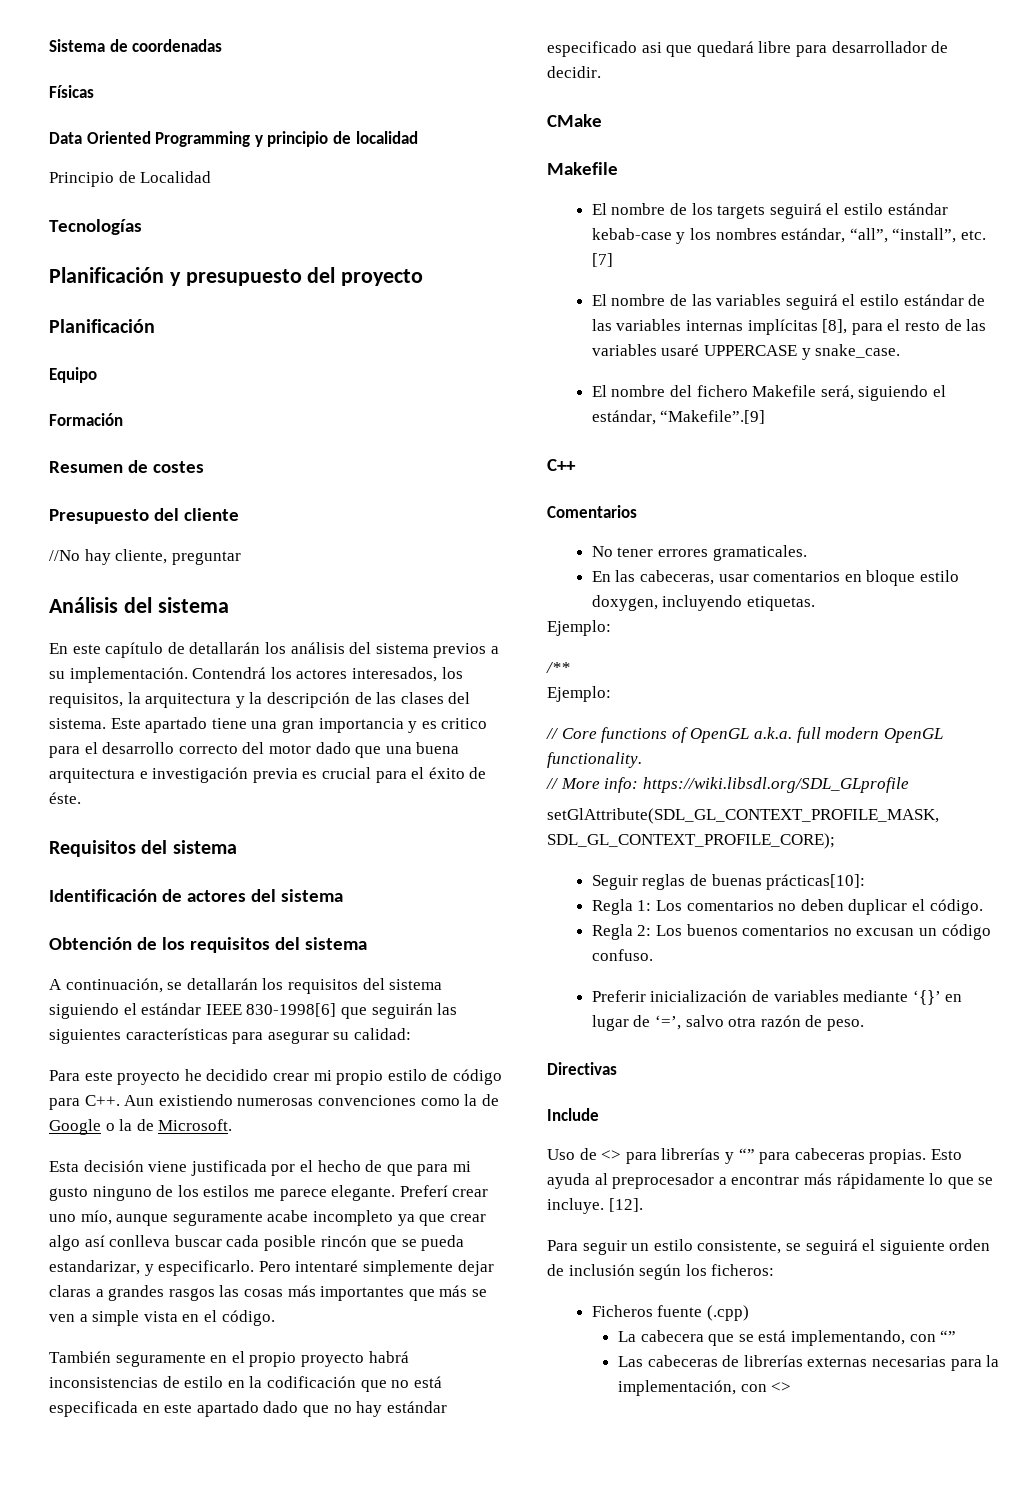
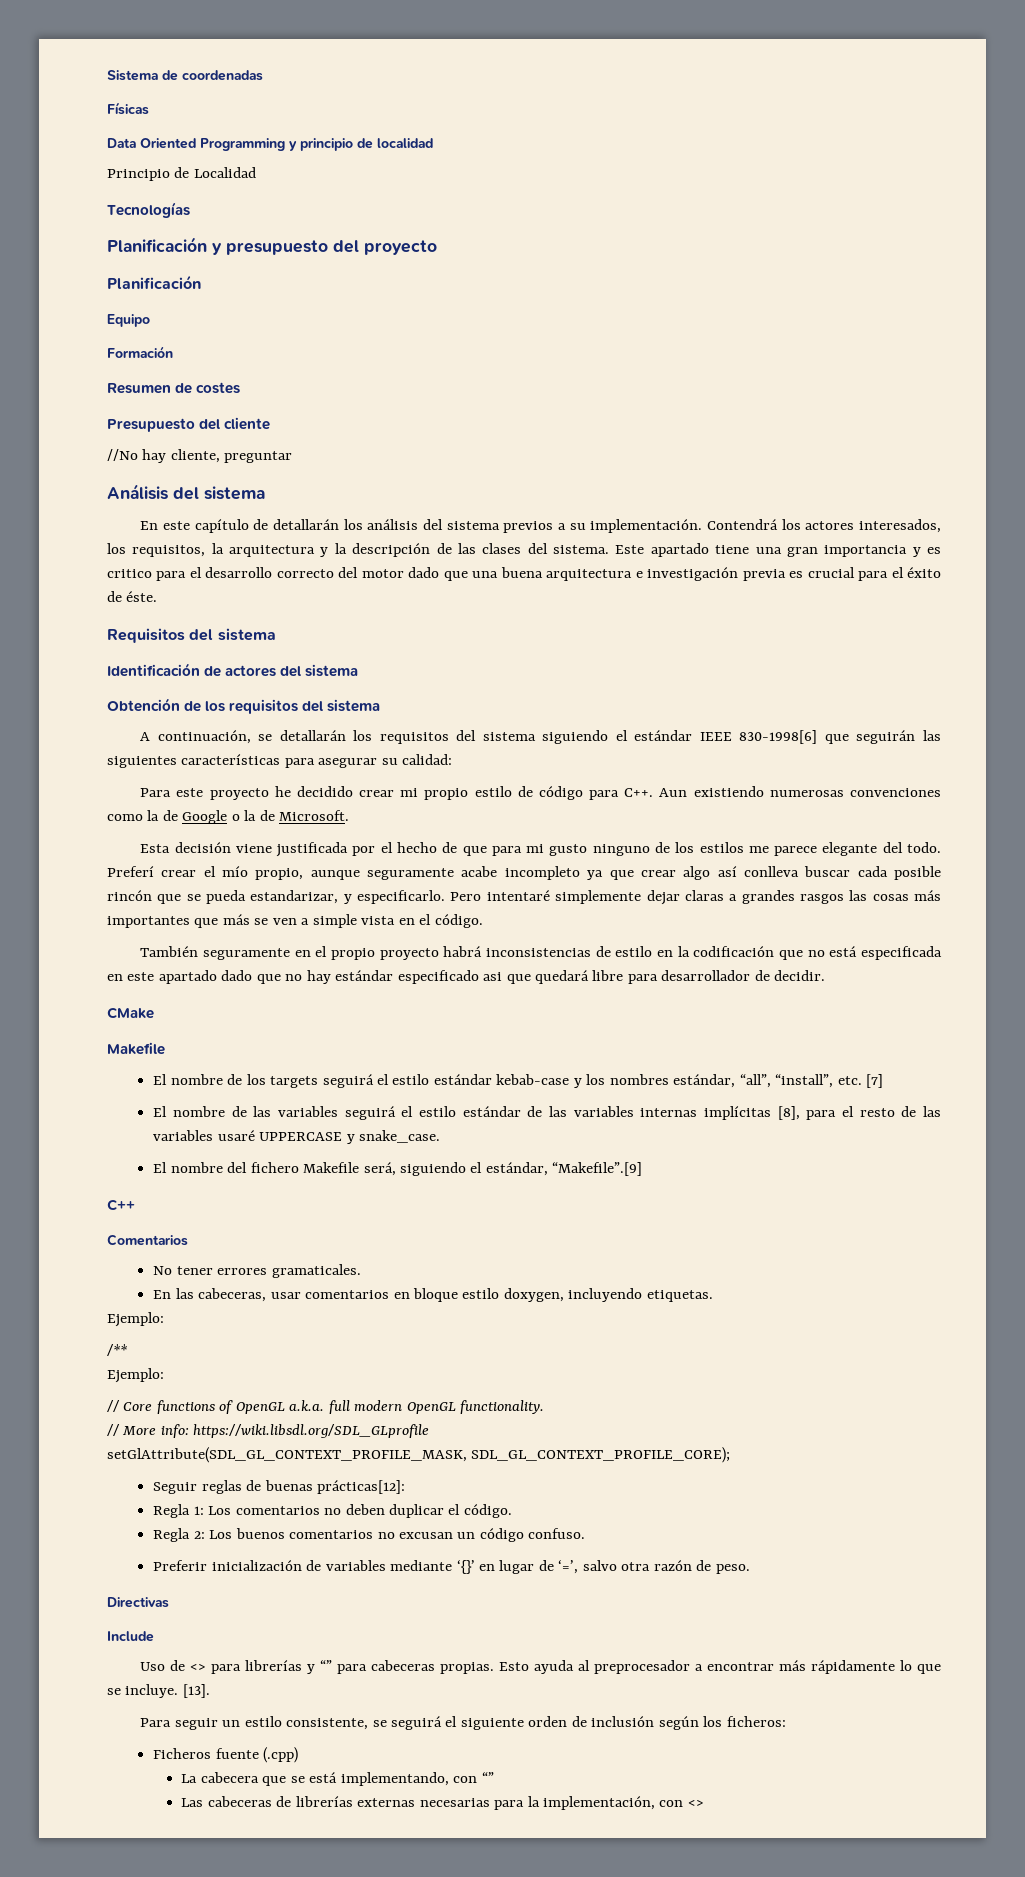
[331,1185,489,1201] [49,1210,112,1225] elegante. Preferí crear uno mío, -> [822,842,942,856] [107,866,304,880] elegante del todo. Preferí crear el mío propio,
[766,874,866,890] prácticas[10]: -> [317,1480,406,1494] prácticas[12]:
[608,1198,643,1212] [12]. -> [182,1684,210,1698] [13].

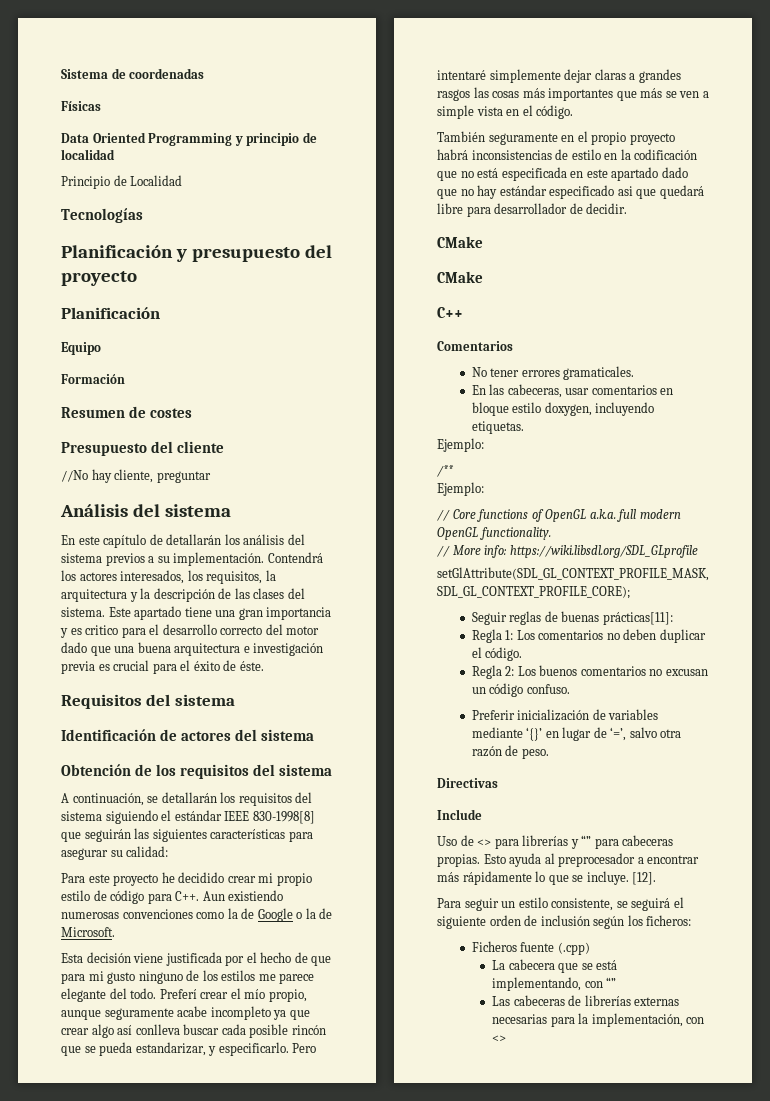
[739,730,818,744] 830-1998[6] -> [252,811,315,824] 830-1998[8]
[107,1042,165,1055] [153,1074,883,1088] [153,1106,941,1120] [153,1130,441,1144] [153,1162,643,1176] Makefile // El nombre de los targets seguirá el estilo estándar kebab-case y los nombres estándar, “all”, “install”, etc. [7] // El nombre de las variables seguirá el estilo estándar de las variables internas implícitas [8], para el resto de las variables usaré UPPERCASE y snake_case. // El nombre del fichero Makefile será, siguiendo el estándar, “Makefile”.[9] -> [437,271,483,283] CMake
[317,1480,406,1494] prácticas[12]: -> [602,612,673,625] prácticas[11]:
[182,1684,210,1698] [13]. -> [632,872,657,885] [12].

